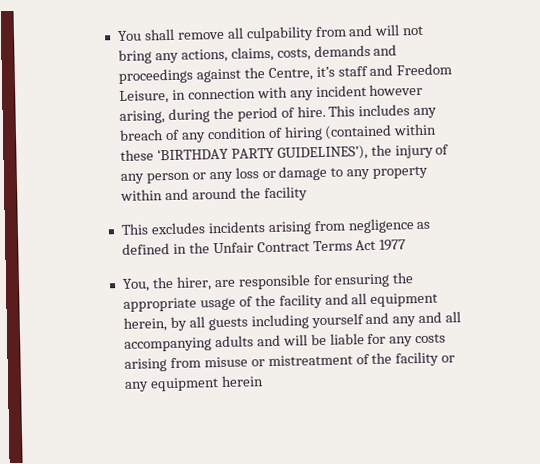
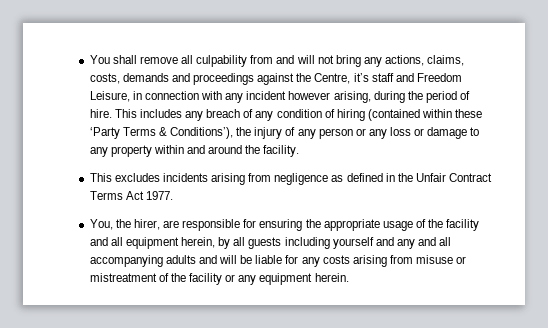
[156,145,368,161] ‘BIRTHDAY PARTY GUIDELINES’), -> [89,127,234,139] ‘Party Terms & Conditions’),
[263,186,308,202] facility -> [263,145,300,157] facility.
[379,239,407,251] 1977 -> [146,191,174,200] 1977.
[220,375,264,388] herein -> [314,273,349,282] herein.

